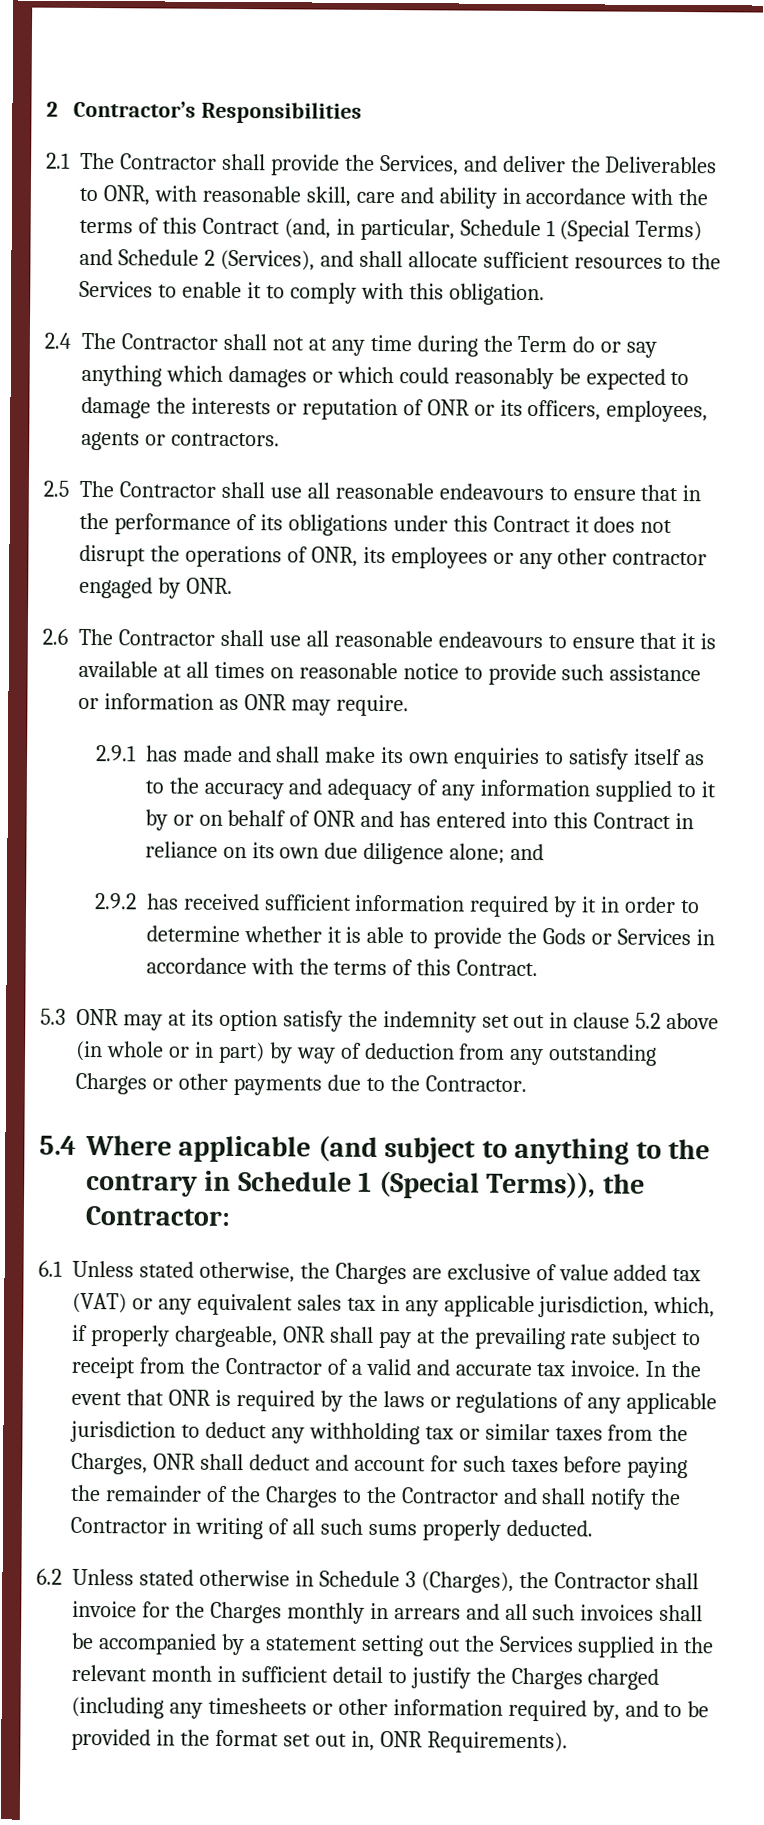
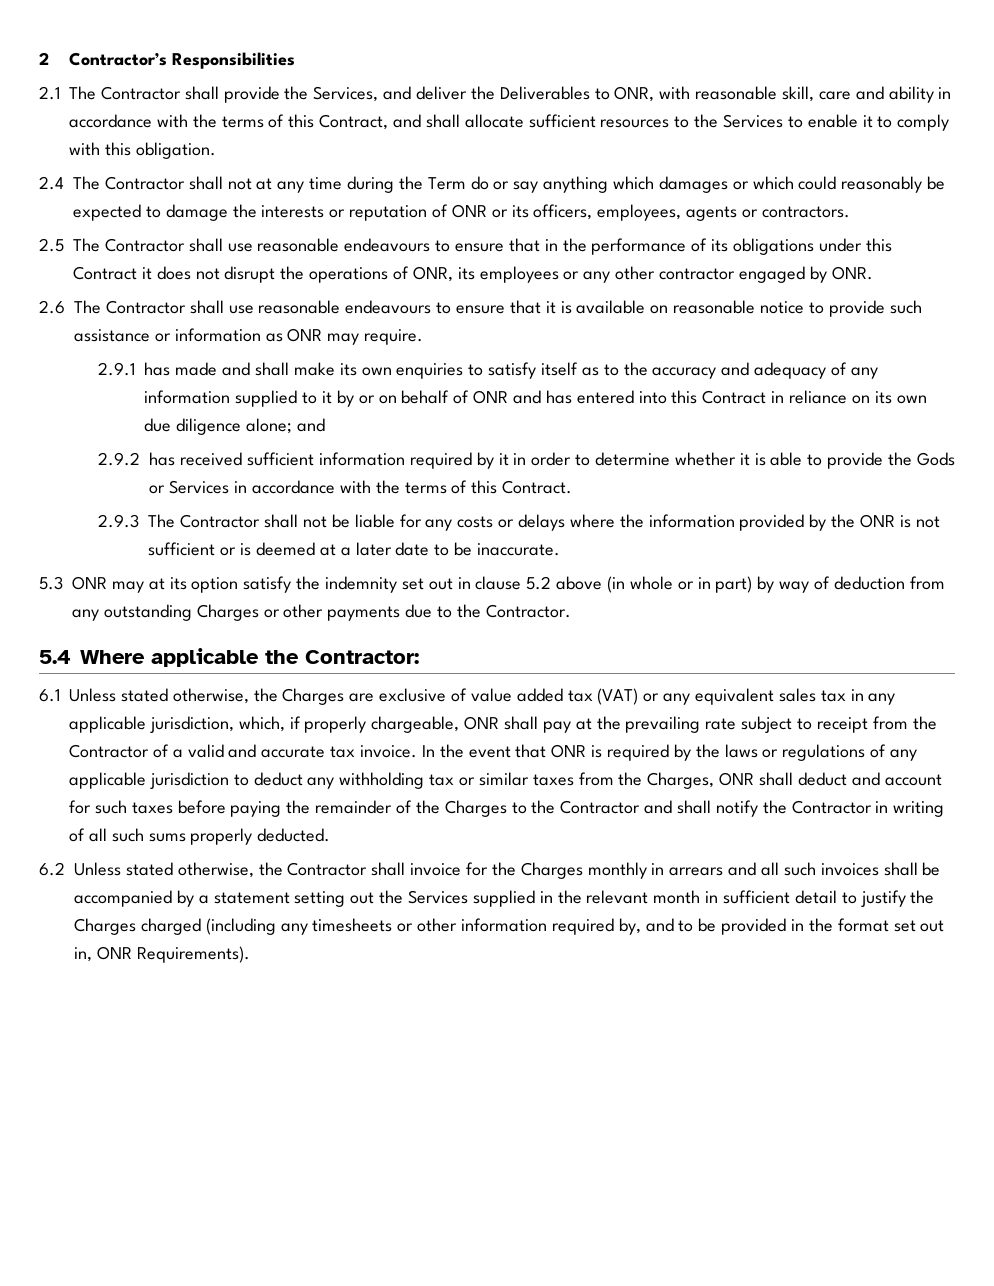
[201,217,703,242] [79,248,315,271] Contract (and, in particular, Schedule 1 (Special Terms) and Schedule 2 (Services), -> [319,114,389,130] Contract,
[306,482,330,499] all -> (253, 247) none
[305,630,329,647] all -> (254, 309) none
[162,661,265,679] at all times -> (646, 307) none
(539, 968) none -> [98,514,940,531] [148,542,560,556] // 2.9.3 The Contractor shall not be liable for any costs or delays where the information provided by the ONR is not sufficient or is deemed at a later date to be inaccurate.
[317,1135,710,1165] [86,1170,597,1199] (and subject to anything to the contrary in Schedule 1 (Special Terms)), -> (259, 657) none
[198,1569,514,1593] otherwise in Schedule 3 (Charges), -> [177,862,254,878] otherwise,

